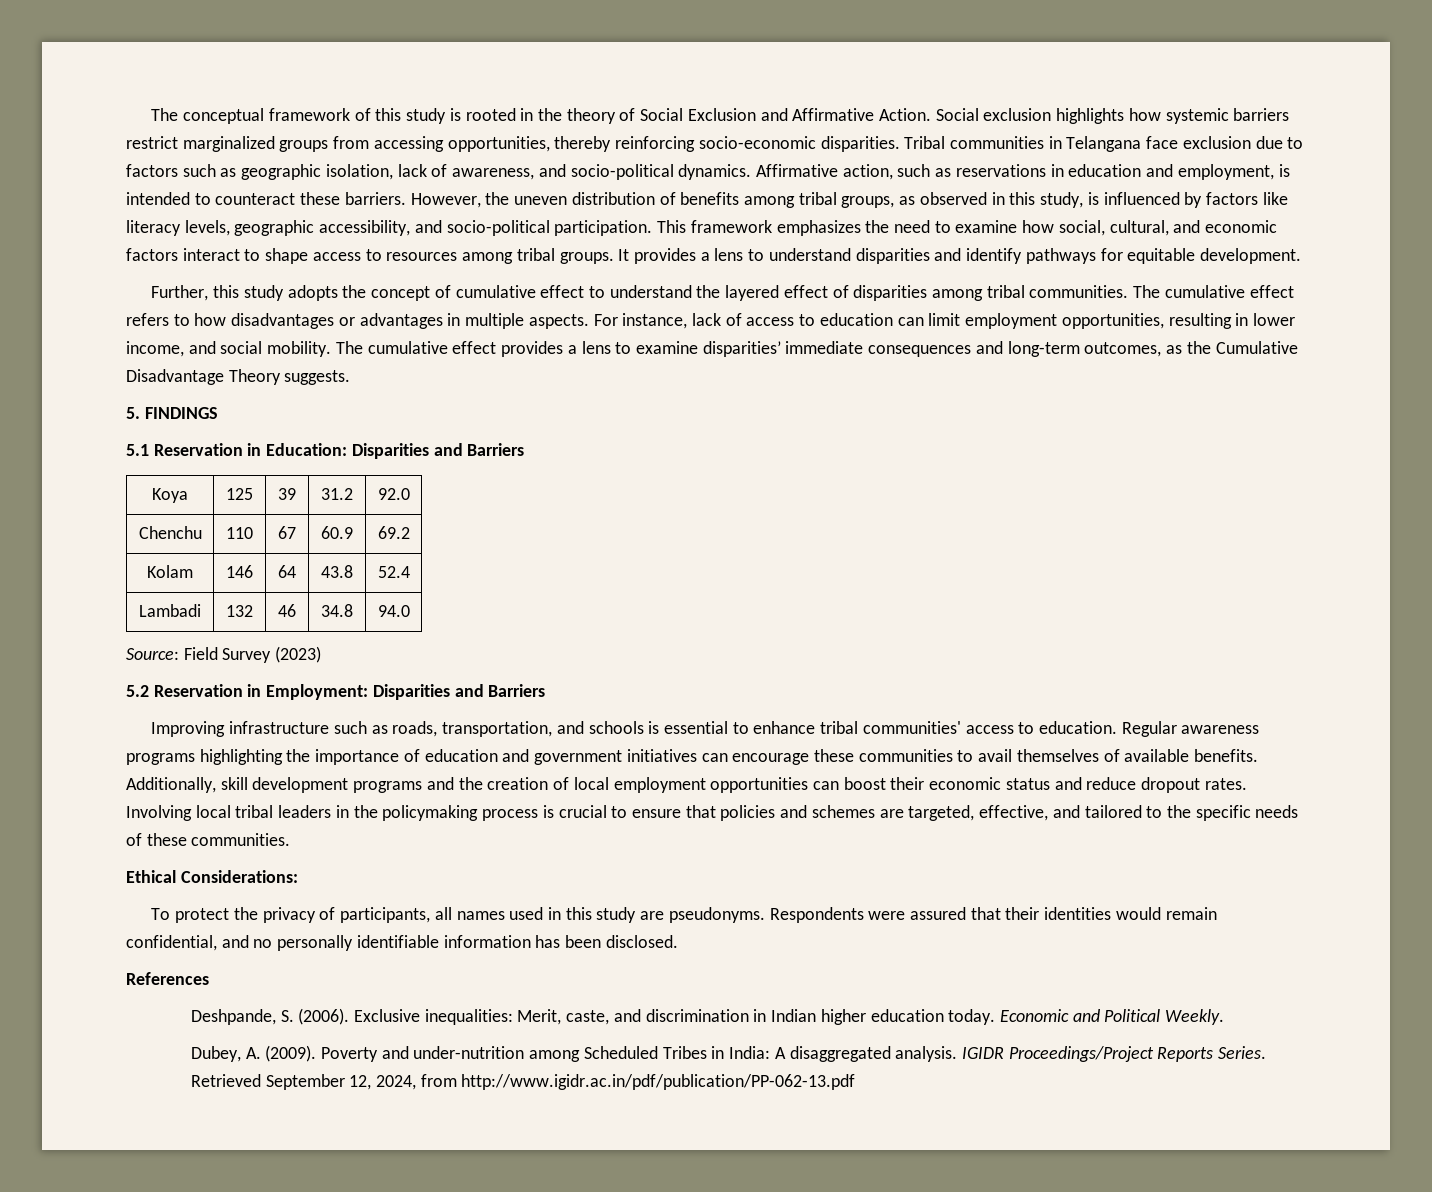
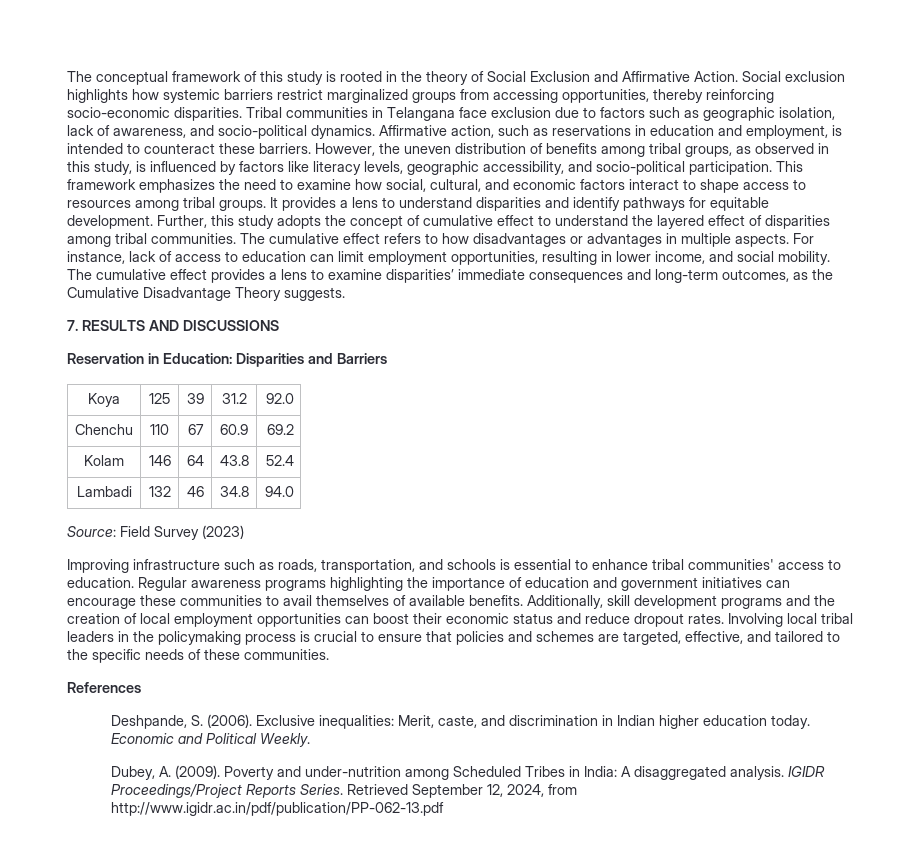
(1301, 256) // -> (153, 222) none
[126,407,218,419] [126,444,149,456] 5. FINDINGS // 5.1 -> [67,320,279,331] 7. RESULTS AND DISCUSSIONS //
[126,684,546,700] // 5.2 Reservation in Employment: Disparities and Barriers -> (244, 532) none
[126,870,298,883] [151,907,1217,923] [126,935,678,951] // Ethical Considerations: // To protect the privacy of participants, all names used in this study are pseudonyms. Respondents were assured that their identities would remain confidential, and no personally identifiable information has been disclosed. -> (329, 654) none

